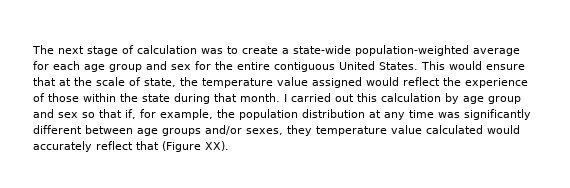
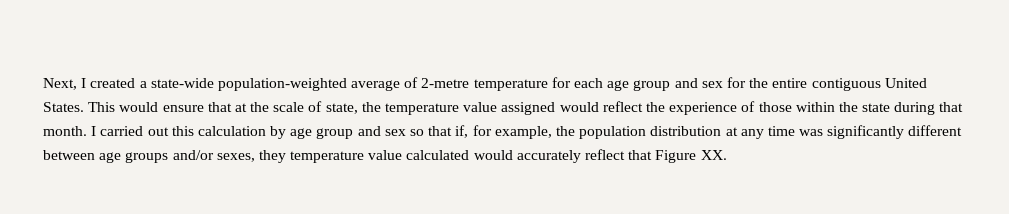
[32,45,278,56] The next stage of calculation was to create -> [43,78,136,90] Next, I created
(520, 52) none -> [404,77,548,91] of 2-metre temperature
[162,141,229,152] (Figure XX). -> [655,150,727,163] Figure XX.

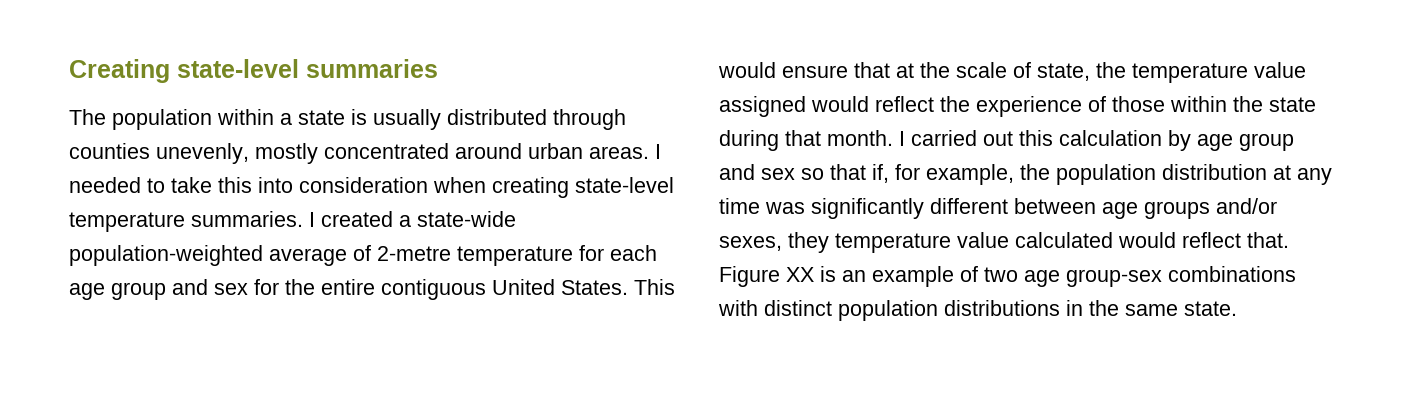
[43,78,77,90] Next, -> [69,59,438,83] [69,109,626,130] [69,143,661,164] [69,177,674,198] [69,211,303,232] Creating state-level summaries // The population within a state is usually distributed through counties unevenly, mostly concentrated around urban areas. I needed to take this into consideration when creating state-level temperature summaries.
[516,149,727,163] accurately reflect that Figure XX. -> [1182,232,1289,248] [719,266,1296,287] [718,300,1237,321] reflect that. Figure XX is an example of two age group-sex combinations with distinct population distributions in the same state.

